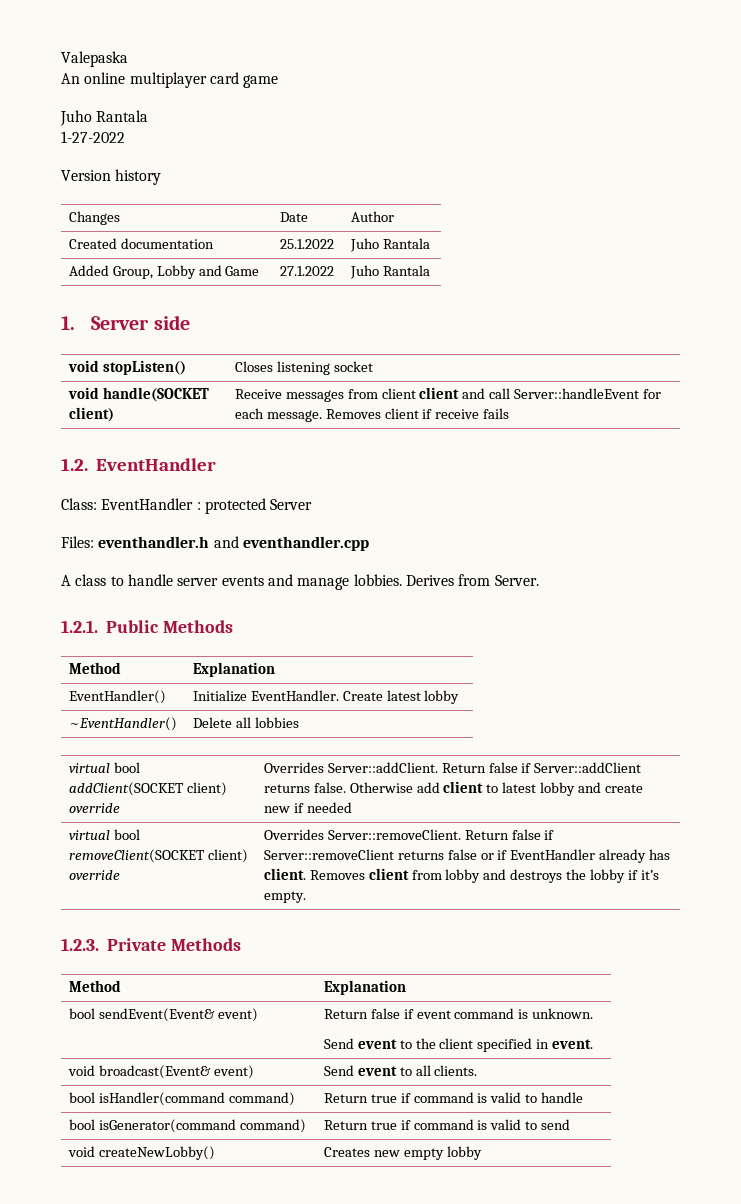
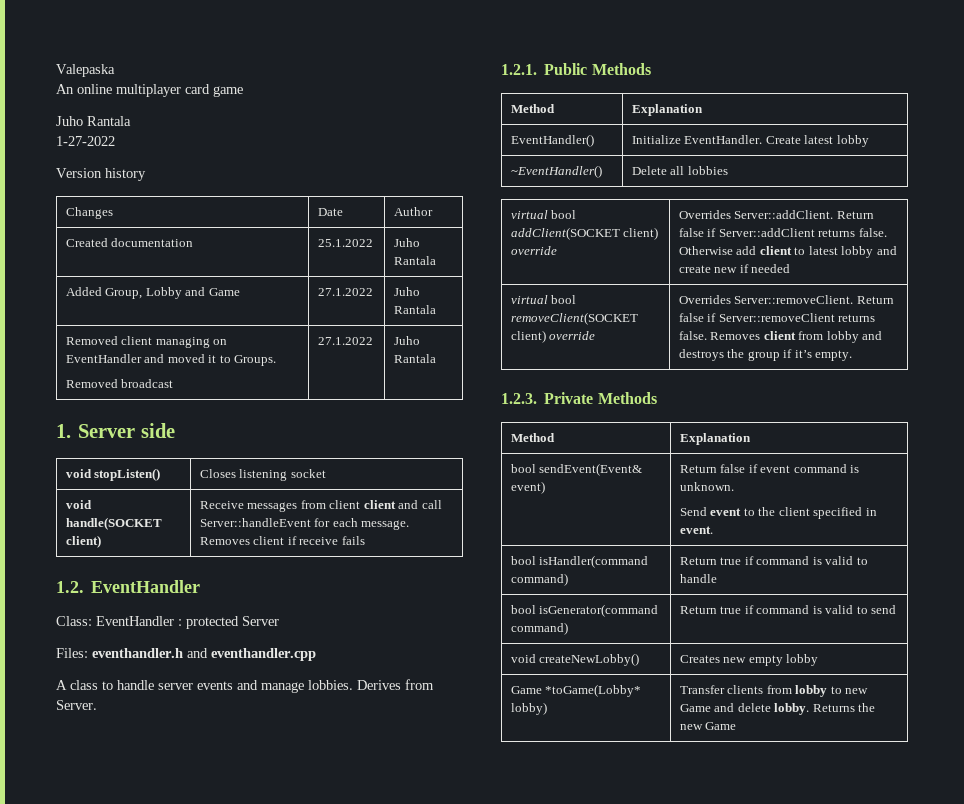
(430, 270) none -> [65,336,228,348] [65,354,277,366] [65,379,174,388] [317,337,373,345] [393,336,420,345] [393,354,436,363] // Removed client managing on EventHandler and moved it to Groups. // Removed broadcast | 27.1.2022 | Juho Rantala
[447,849,671,863] [263,868,306,880] false or if EventHandler already has client. -> [678,331,707,340] false.
[590,869,626,883] lobby -> [747,351,780,361] group
[67,1065,254,1079] [323,1065,478,1076] // void broadcast(Event& event) | Send event to all clients. -> (713, 530) none
(482, 1153) none -> [510,684,642,697] [510,702,547,715] [679,685,869,697] [679,703,876,715] [679,722,737,730] // Game *toGame(Lobby* lobby) | Transfer clients from lobby to new Game and delete lobby. Returns the new Game

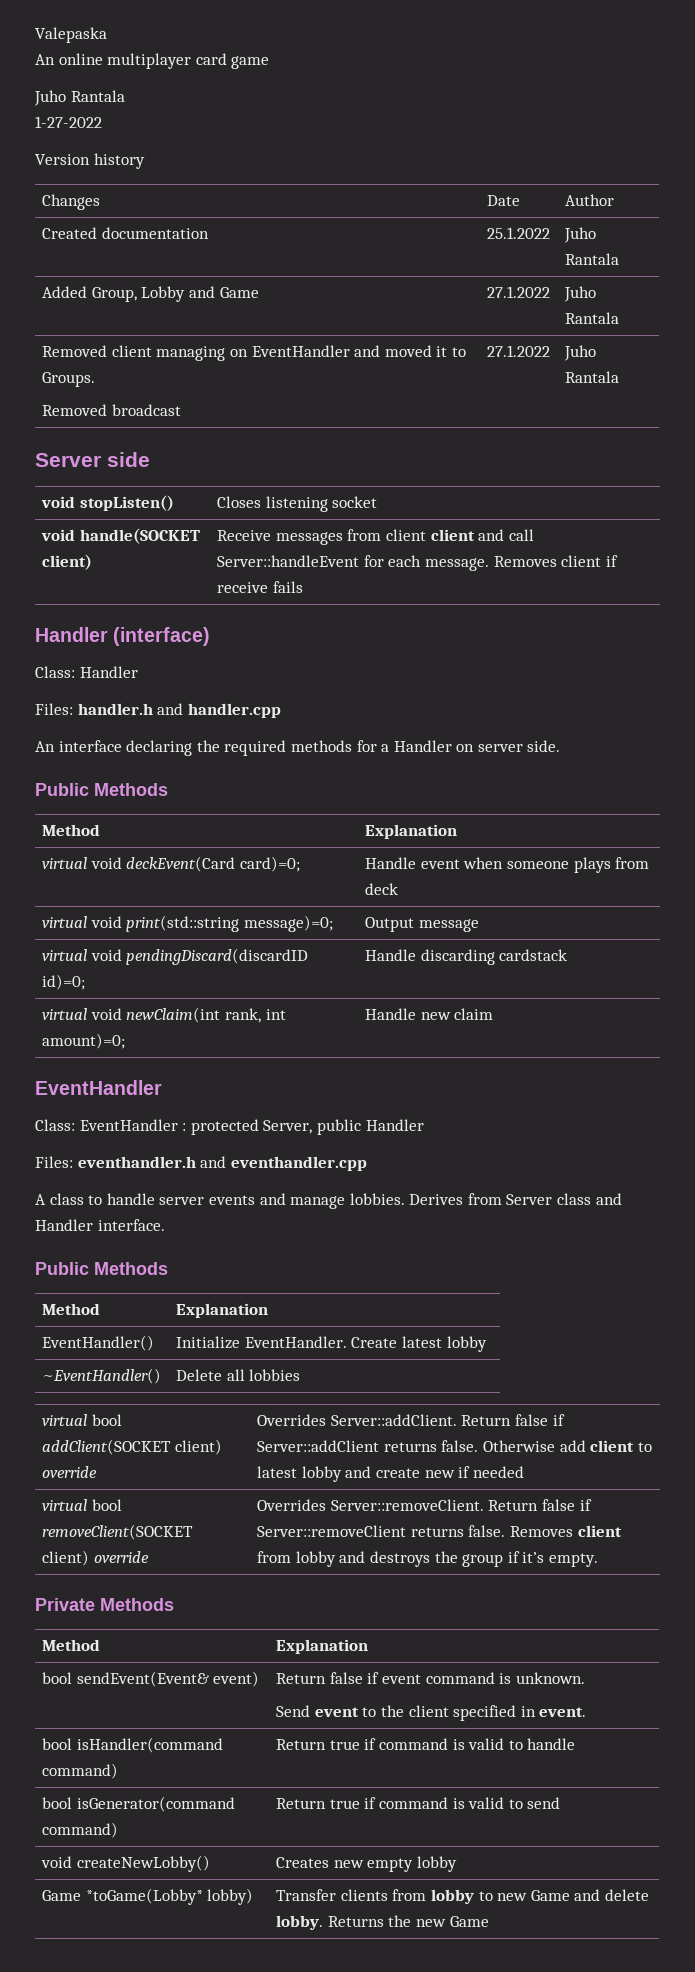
[56,424,71,438] 1. -> (620, 377) none
[56,581,84,593] 1.2. -> [35,627,211,646] [35,666,138,678] [35,703,281,718] [35,740,561,756] [35,783,168,796] [42,824,101,836] [365,824,458,839] [42,856,301,872] [365,857,650,873] [365,883,399,895] [42,915,334,932] [365,917,479,932] [42,948,309,965] [42,974,86,990] [365,949,568,965] [42,1007,286,1023] [42,1033,126,1049] [365,1008,494,1020] Handler (interface) // Class: Handler // Files: handler.h and handler.cpp // An interface declaring the required methods for a Handler on server side. // Public Methods // Method | Explanation // virtual void deckEvent(Card card)=0; | Handle event when someone plays from deck // virtual void print(std::string message)=0; | Output message // virtual void pendingDiscard(discardID id)=0; | Handle discarding cardstack // virtual void newClaim(int rank, int amount)=0; | Handle new claim //
[242,616,279,626] Server -> [263,1119,424,1135] Server, public Handler
[56,700,97,710] [501,64,537,75] Server. // 1.2.1. -> [506,1193,622,1205] [35,1219,165,1231] Server class and Handler interface. //
[501,393,537,404] 1.2.3. -> (598, 1560) none

